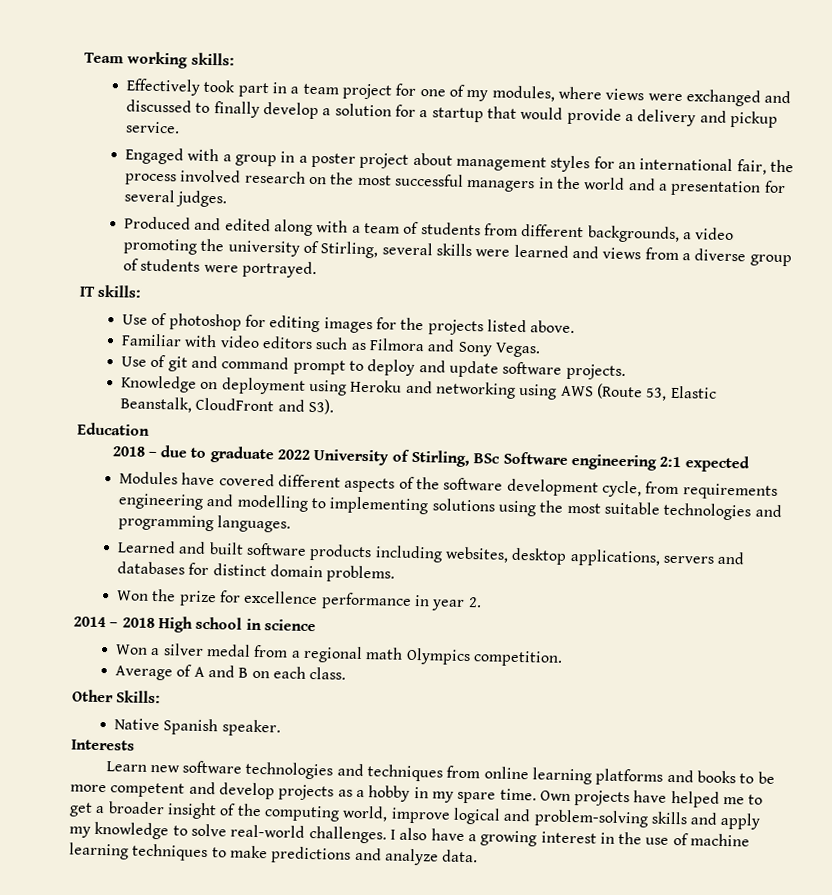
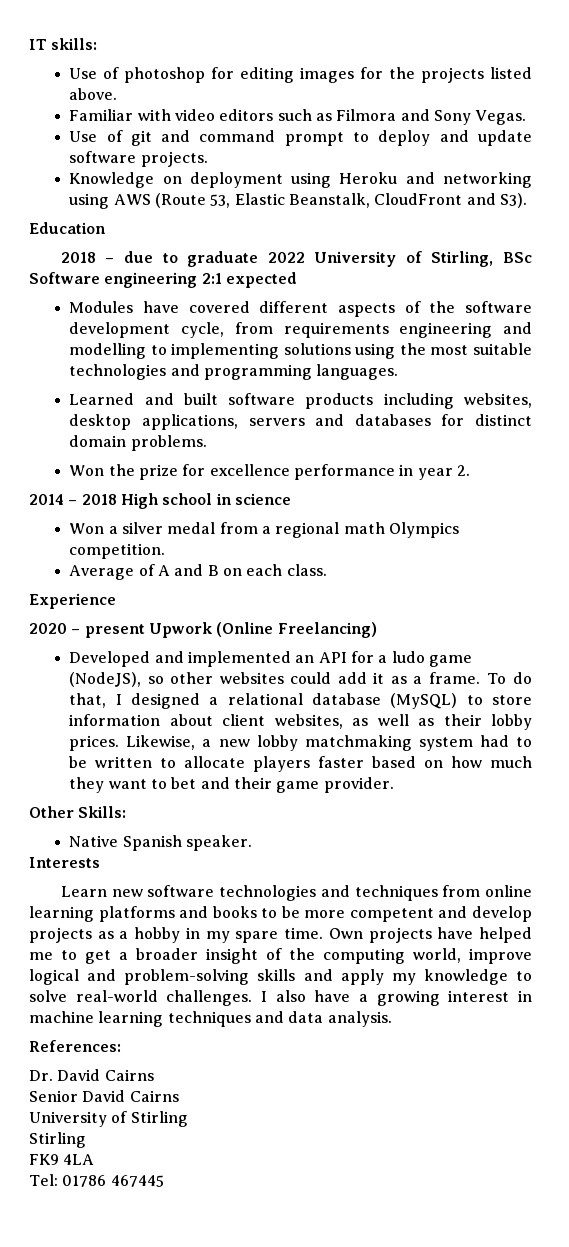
[84,51,235,69] [126,78,792,107] [126,99,778,128] [125,121,181,134] [125,147,794,175] [124,169,786,197] [124,189,228,208] [124,216,735,244] [123,238,792,267] [123,258,318,279] Team working skills: // Effectively took part in a team project for one of my modules, where views were exchanged and discussed to finally develop a solution for a startup that would provide a delivery and pickup service. // Engaged with a group in a poster project about management styles for an international fair, the process involved research on the most successful managers in the world and a presentation for several judges. // Produced and edited along with a team of students from different backgrounds, a video promoting the university of Stirling, several skills were learned and views from a diverse group of students were portrayed. // -> (29, 44) none
(347, 673) none -> [29,593,116,609] [29,622,377,638] [69,651,472,667] [69,672,532,687] [69,693,532,709] [69,714,532,730] [69,735,532,751] [69,756,532,772] [69,777,394,793] // Experience // 2020 – present Upwork (Online Freelancing) // Developed and implemented an API for a ludo game (NodeJS), so other websites could add it as a frame. To do that, I designed a relational database (MySQL) to store information about client websites, as well as their lobby prices. Likewise, a new lobby matchmaking system had to be written to allocate players faster based on how much they want to bet and their game provider.
[618,831,751,847] [69,842,479,866] the use of machine learning techniques to make predictions and analyze data. -> [29,1011,392,1027] [29,1040,121,1052] [29,1069,154,1081] [29,1090,179,1102] [29,1111,188,1127] [29,1132,86,1148] [29,1154,95,1165] [29,1174,164,1187] machine learning techniques and data analysis. // References: // Dr. David Cairns // Senior David Cairns // University of Stirling // Stirling // FK9 4LA // Tel: 01786 467445

